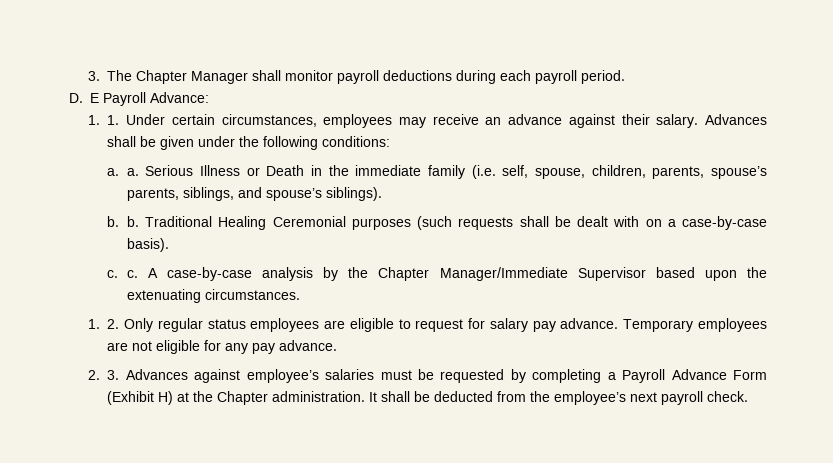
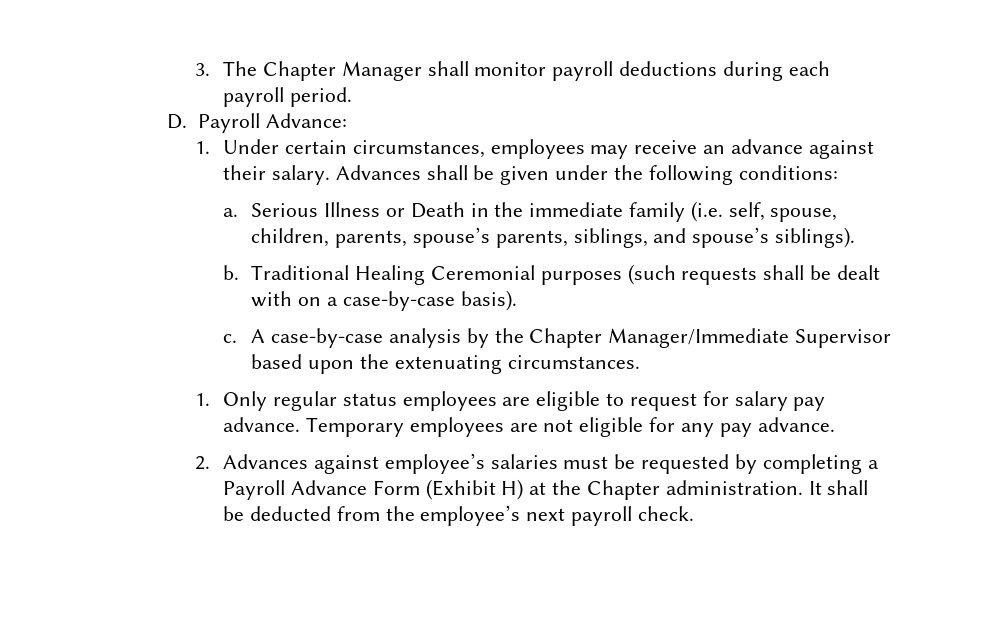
[89,93,99,103] E -> (188, 121) none
[107,115,120,125] 1. -> (211, 147) none
[126,168,139,176] a. -> (239, 212) none
[126,216,139,227] b. -> (240, 272) none
[126,270,138,278] c. -> (238, 338) none
[107,319,120,329] 2. -> (211, 399) none
[107,370,120,380] 3. -> (211, 463) none

